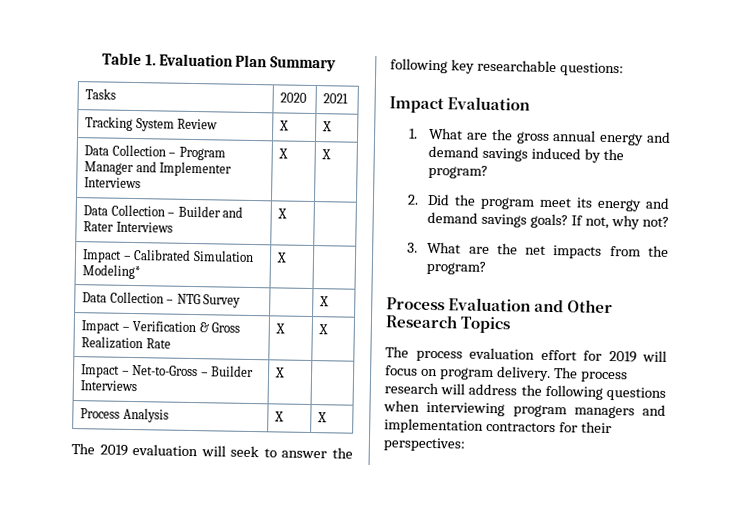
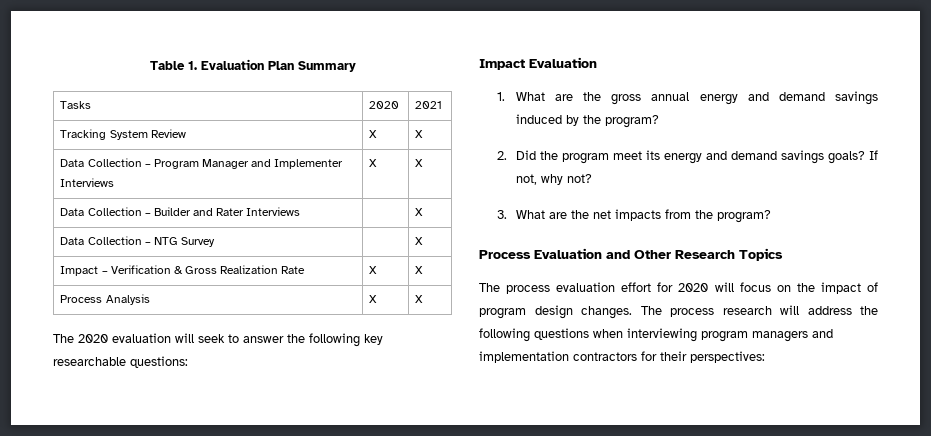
[277,208,288,219] [82,249,254,263] [82,264,142,280] [276,252,288,263] X | // Impact – Calibrated Simulation Modeling* | X | -> [415,208,424,216] | X
[80,364,255,378] [80,380,138,392] [275,367,286,378] // Impact – Net-to-Gross – Builder Interviews | X | -> (424, 270) none
[99,444,128,456] 2019 -> [78,334,108,343] 2020
[608,350,637,363] 2019 -> [678,283,709,292] 2020
[438,366,551,382] program delivery. -> [796,282,878,294] [479,305,632,319] the impact of program design changes.

